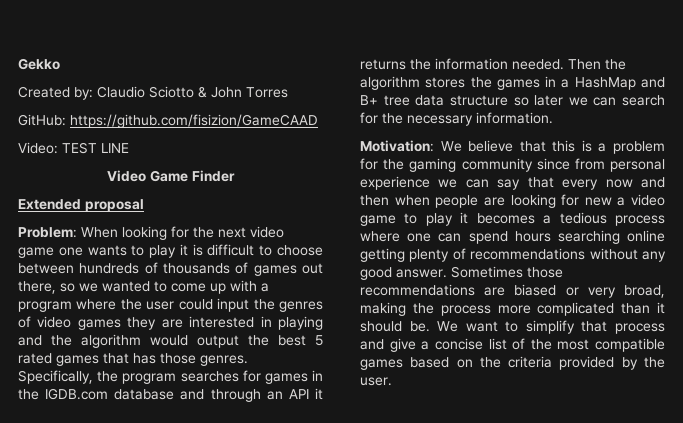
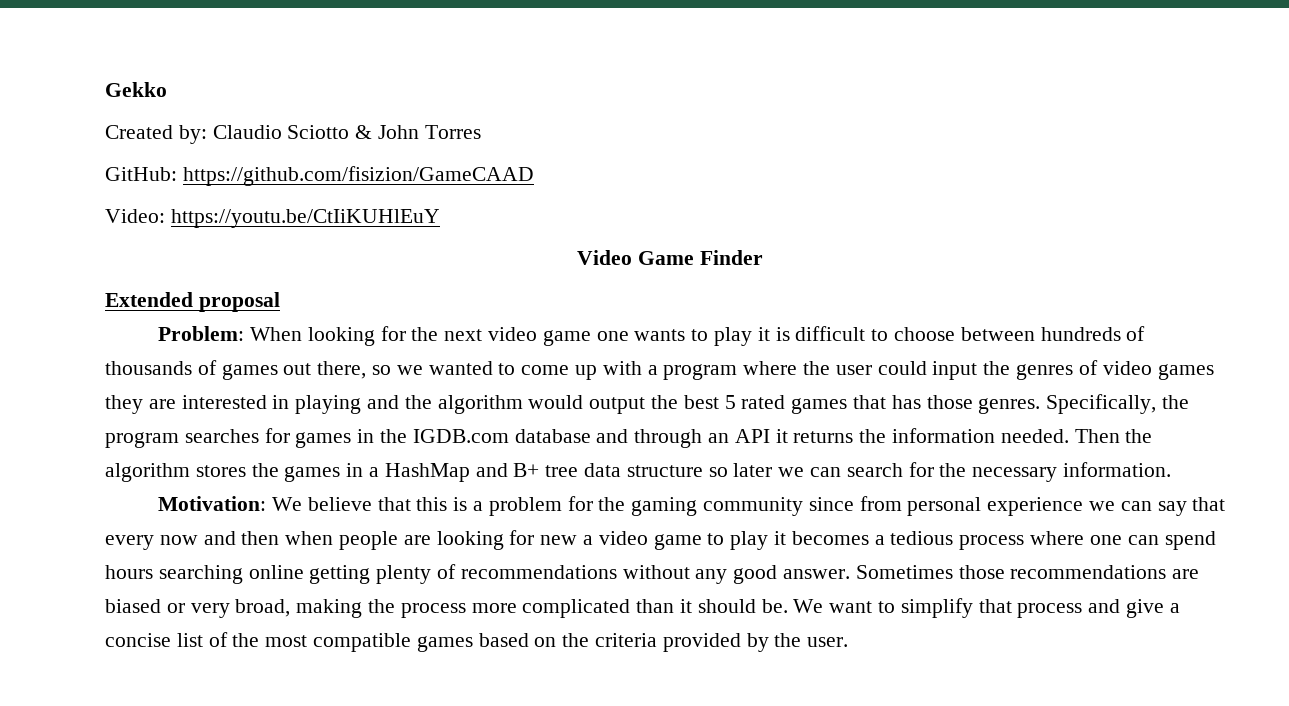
[62,142,129,154] TEST LINE -> [170,209,440,228] https://youtu.be/CtIiKUHlEuY

